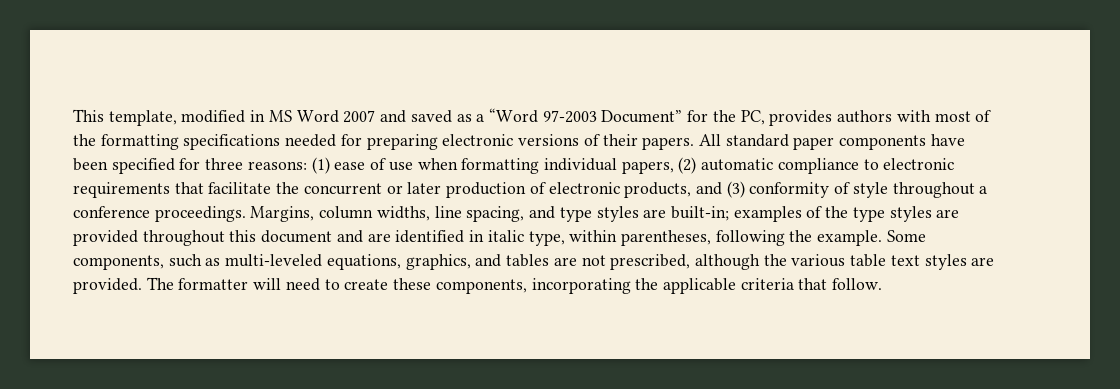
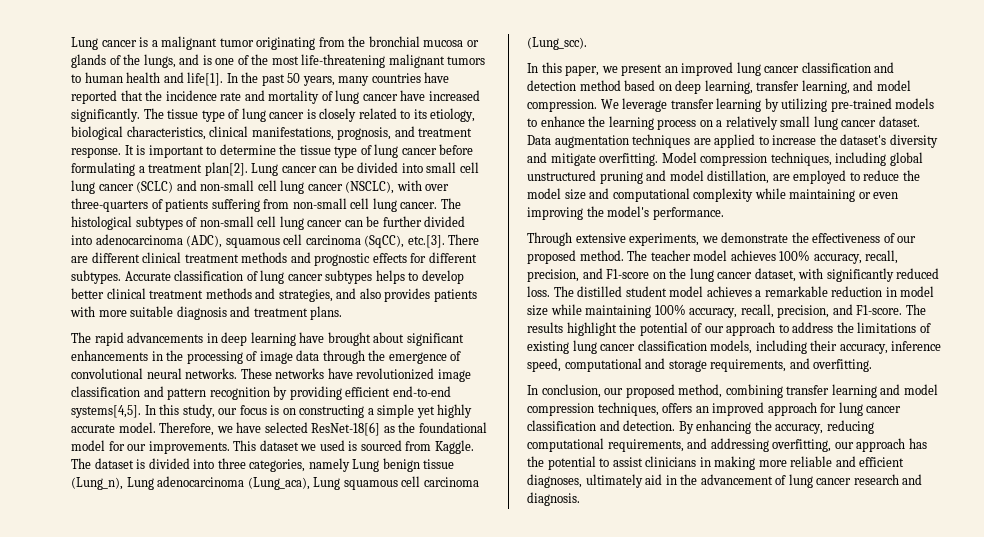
[73,108,992,126] [73,134,965,150] [73,157,955,174] [73,181,988,198] [73,206,960,222] [73,230,926,246] [73,254,995,270] [73,277,883,294] This template, modified in MS Word 2007 and saved as a “Word 97-2003 Document” for the PC, provides authors with most of the formatting specifications needed for preparing electronic versions of their papers. All standard paper components have been specified for three reasons: (1) ease of use when formatting individual papers, (2) automatic compliance to electronic requirements that facilitate the concurrent or later production of electronic products, and (3) conformity of style throughout a conference proceedings. Margins, column widths, line spacing, and type styles are built-in; examples of the type styles are provided throughout this document and are identified in italic type, within parentheses, following the example. Some components, such as multi-leveled equations, graphics, and tables are not prescribed, although the various table text styles are provided. The formatter will need to create these components, incorporating the applicable criteria that follow. -> [71,36,479,50] [71,54,486,68] [71,72,450,86] [71,90,480,104] [71,108,476,122] [71,126,473,140] [71,144,474,158] [71,162,479,176] [71,180,450,194] [71,198,461,212] [71,216,466,230] [71,234,480,248] [71,252,477,266] [71,270,464,284] [71,288,477,302] [70,306,343,320] [71,332,464,346] [71,350,462,364] [71,368,471,382] [71,386,451,400] [71,404,473,418] [71,422,487,436] [71,440,474,454] [71,458,455,472] [71,476,479,490] [527,37,587,50] [527,62,895,76] [527,80,911,94] [527,98,935,112] [527,116,920,130] [527,134,938,148] [527,152,923,166] [527,170,920,184] [527,188,899,202] [527,206,724,220] [527,232,917,246] [527,250,899,264] [527,268,940,282] [527,286,935,297] [527,304,926,318] [527,322,931,336] [527,340,942,354] [527,358,873,372] [527,384,938,398] [527,402,902,416] [527,420,874,434] [527,438,927,452] [527,456,905,470] [527,474,923,488] [527,492,580,506] Lung cancer is a malignant tumor originating from the bronchial mucosa or glands of the lungs, and is one of the most life-threatening malignant tumors to human health and life[1]. In the past 50 years, many countries have reported that the incidence rate and mortality of lung cancer have increased significantly. The tissue type of lung cancer is closely related to its etiology, biological characteristics, clinical manifestations, prognosis, and treatment response. It is important to determine the tissue type of lung cancer before formulating a treatment plan[2]. Lung cancer can be divided into small cell lung cancer (SCLC) and non-small cell lung cancer (NSCLC), with over three-quarters of patients suffering from non-small cell lung cancer. The histological subtypes of non-small cell lung cancer can be further divided into adenocarcinoma (ADC), squamous cell carcinoma (SqCC), etc.[3]. There are different clinical treatment methods and prognostic effects for different subtypes. Accurate classification of lung cancer subtypes helps to develop better clinical treatment methods and strategies, and also provides patients with more suitable diagnosis and treatment plans. // The rapid advancements in deep learning have brought about significant enhancements in the processing of image data through the emergence of convolutional neural networks. These networks have revolutionized image classification and pattern recognition by providing efficient end-to-end systems[4,5]. In this study, our focus is on constructing a simple yet highly accurate model. Therefore, we have selected ResNet-18[6] as the foundational model for our improvements. This dataset we used is sourced from Kaggle. The dataset is divided into three categories, namely Lung benign tissue (Lung_n), Lung adenocarcinoma (Lung_aca), Lung squamous cell carcinoma (Lung_scc). // In this paper, we present an improved lung cancer classification and detection method based on deep learning, transfer learning, and model compression. We leverage transfer learning by utilizing pre-trained models to enhance the learning process on a relatively small lung cancer dataset. Data augmentation techniques are applied to increase the dataset's diversity and mitigate overfitting. Model compression techniques, including global unstructured pruning and model distillation, are employed to reduce the model size and computational complexity while maintaining or even improving the model's performance. // Through extensive experiments, we demonstrate the effectiveness of our proposed method. The teacher model achieves 100% accuracy, recall, precision, and F1-score on the lung cancer dataset, with significantly reduced loss. The distilled student model achieves a remarkable reduction in model size while maintaining 100% accuracy, recall, precision, and F1-score. The results highlight the potential of our approach to address the limitations of existing lung cancer classification models, including their accuracy, inference speed, computational and storage requirements, and overfitting. // In conclusion, our proposed method, combining transfer learning and model compression techniques, offers an improved approach for lung cancer classification and detection. By enhancing the accuracy, reducing computational requirements, and addressing overfitting, our approach has the potential to assist clinicians in making more reliable and efficient diagnoses, ultimately aid in the advancement of lung cancer research and diagnosis.

